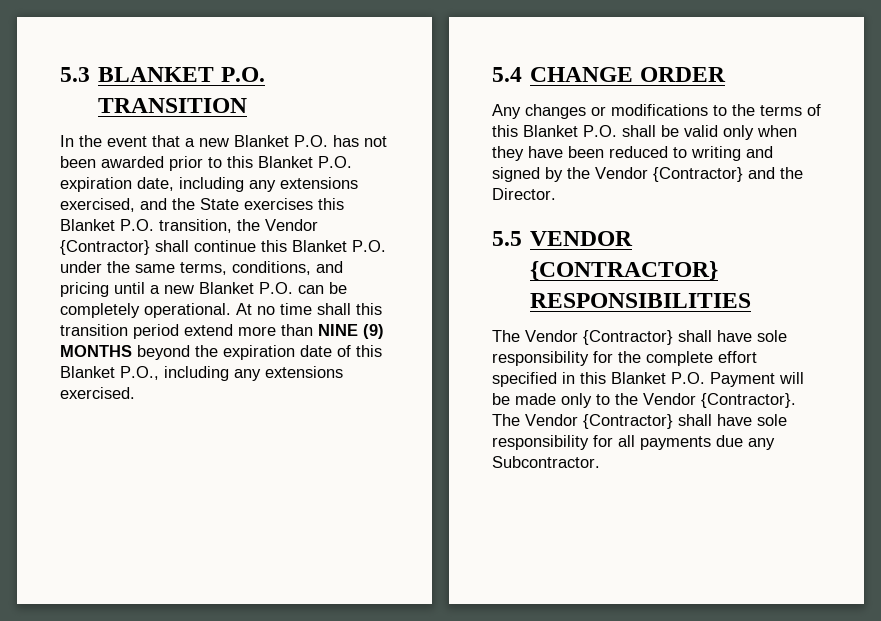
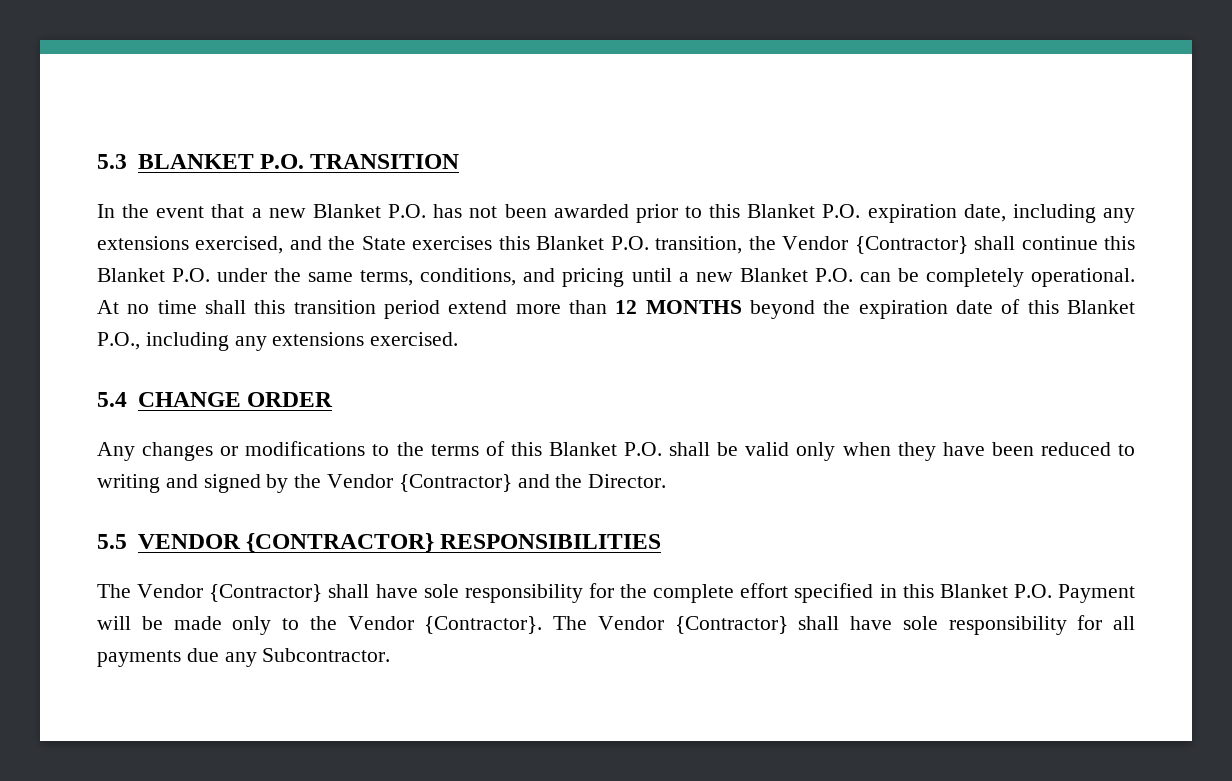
[318,324,384,339] NINE (9) -> [615,300,638,314] 12

